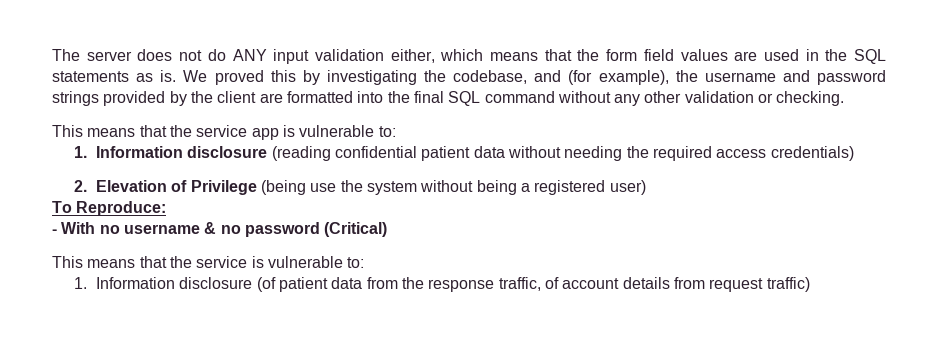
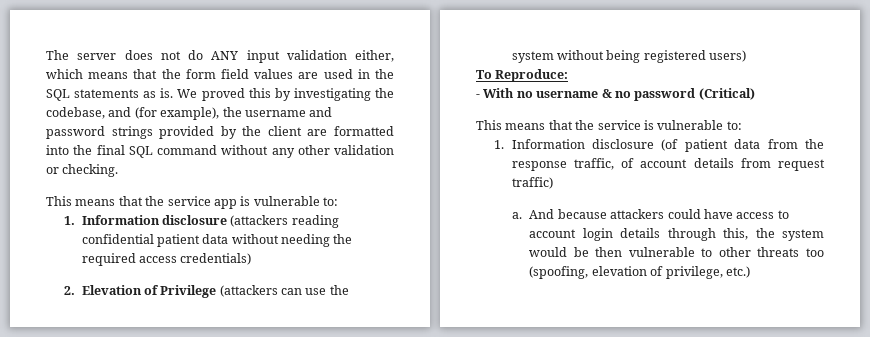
[271,146,331,161] (reading -> [230,215,339,228] (attackers reading
[261,180,307,195] (being -> [219,285,303,297] (attackers can
[521,180,646,195] a registered user) -> [643,50,747,63] registered users)
(810, 284) none -> [511,209,789,219] [529,228,824,241] [529,247,824,257] [529,266,750,279] // a. And because attackers could have access to account login details through this, the system would be then vulnerable to other threats too (spoofing, elevation of privilege, etc.)

